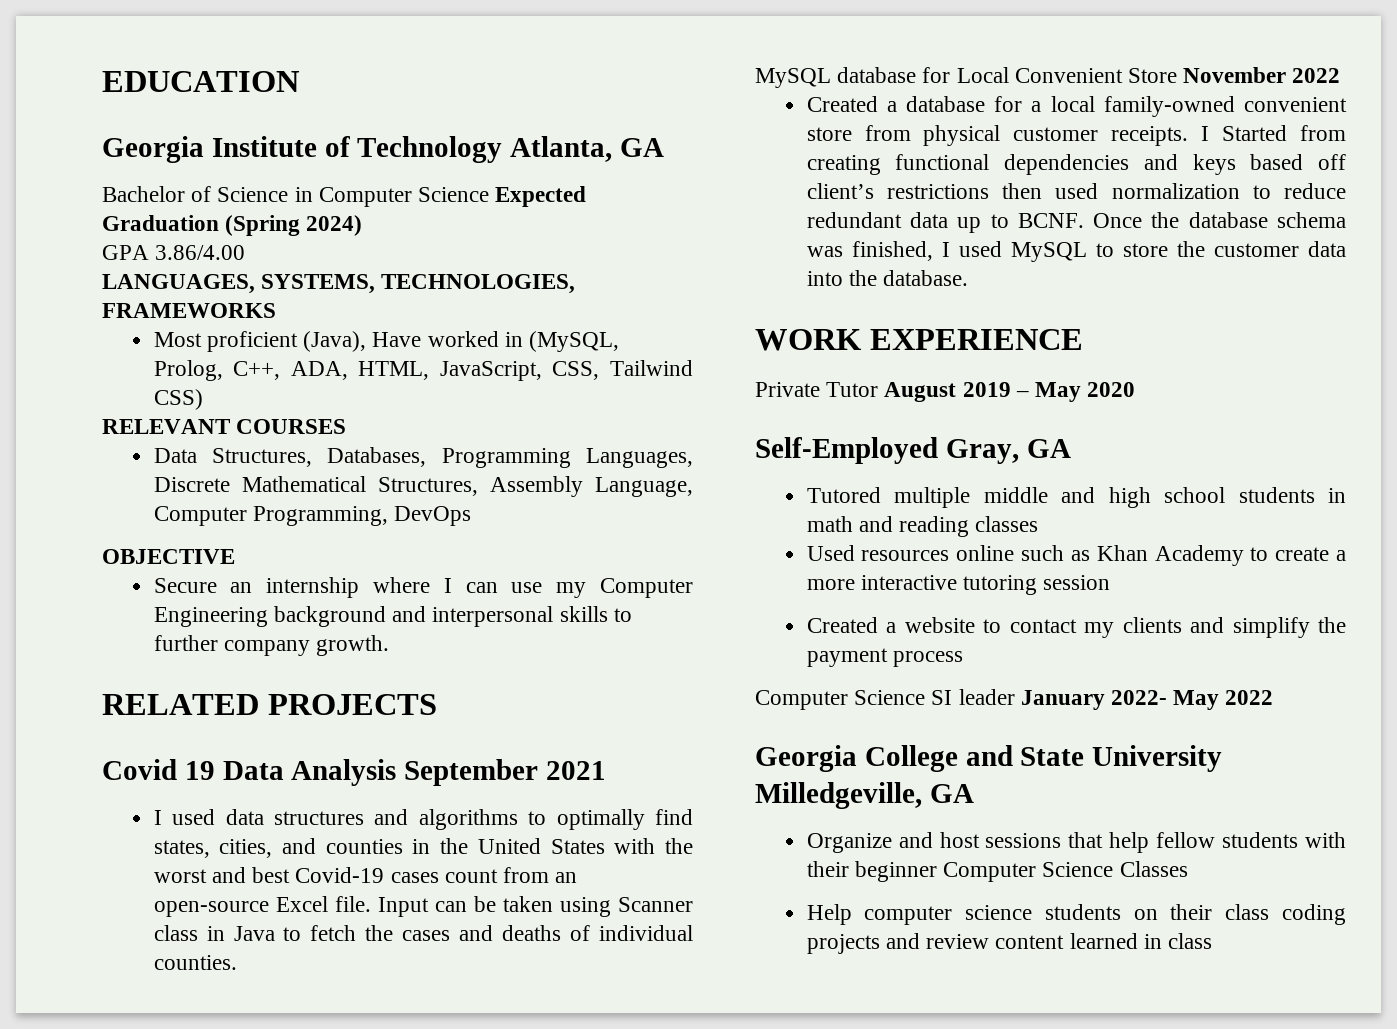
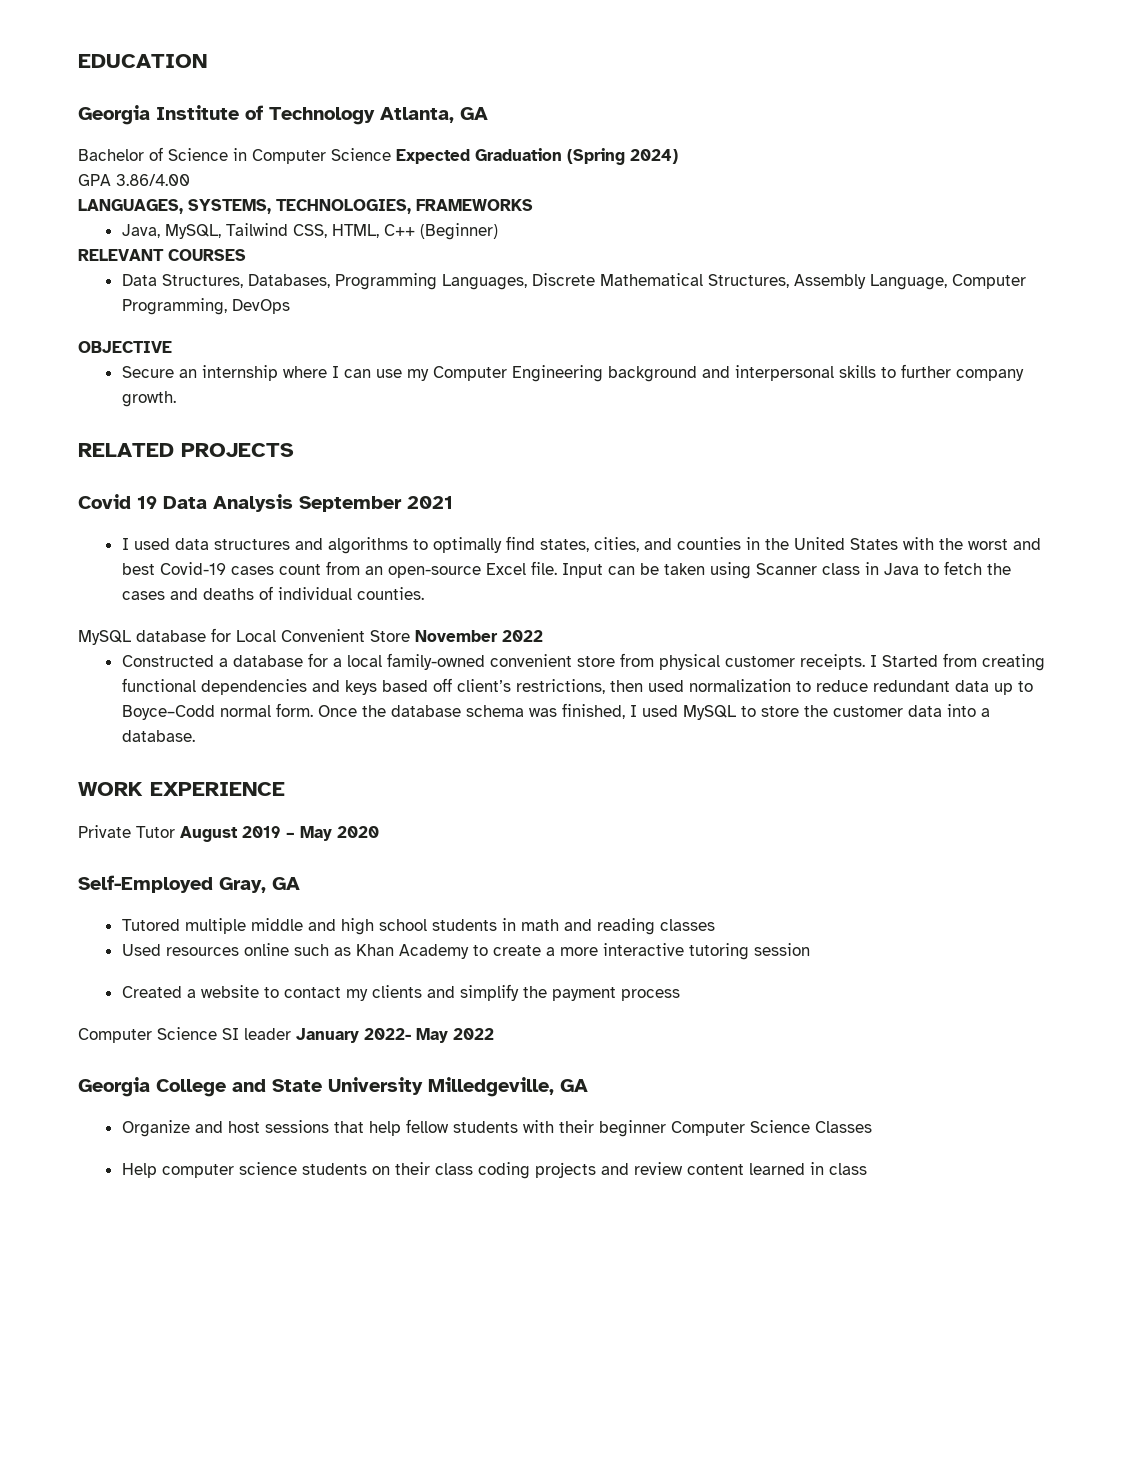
[153,331,619,352] [153,360,693,381] [153,389,203,410] Most proficient (Java), Have worked in (MySQL, Prolog, C++, ADA, HTML, JavaScript, CSS, Tailwind CSS) -> [121,223,498,240] Java, MySQL, Tailwind CSS, HTML, C++ (Beginner)
[806,96,878,112] Created -> [121,655,214,667] Constructed
[886,184,989,199] restrictions -> [515,679,605,694] restrictions,
[1017,213,1084,228] BCNF. -> [121,703,313,720] Boyce–Codd normal form.
[848,270,877,286] the -> [980,708,990,717] a

